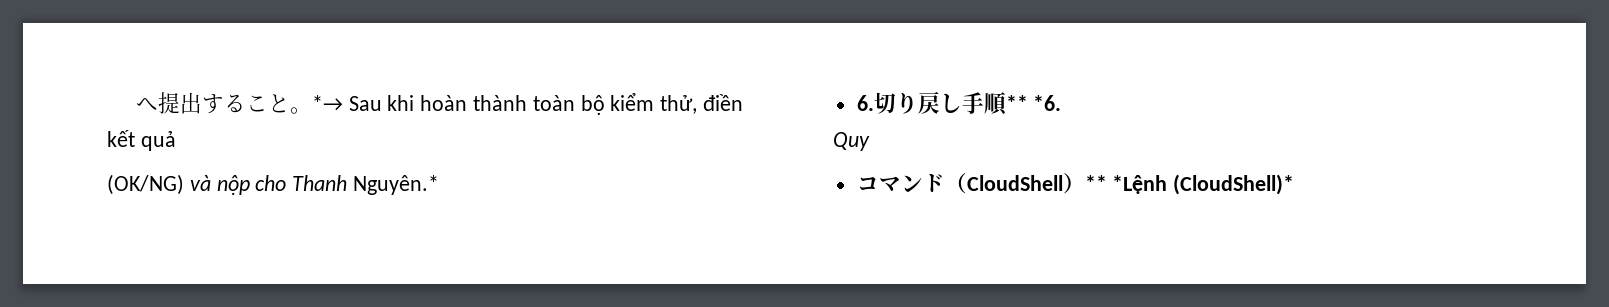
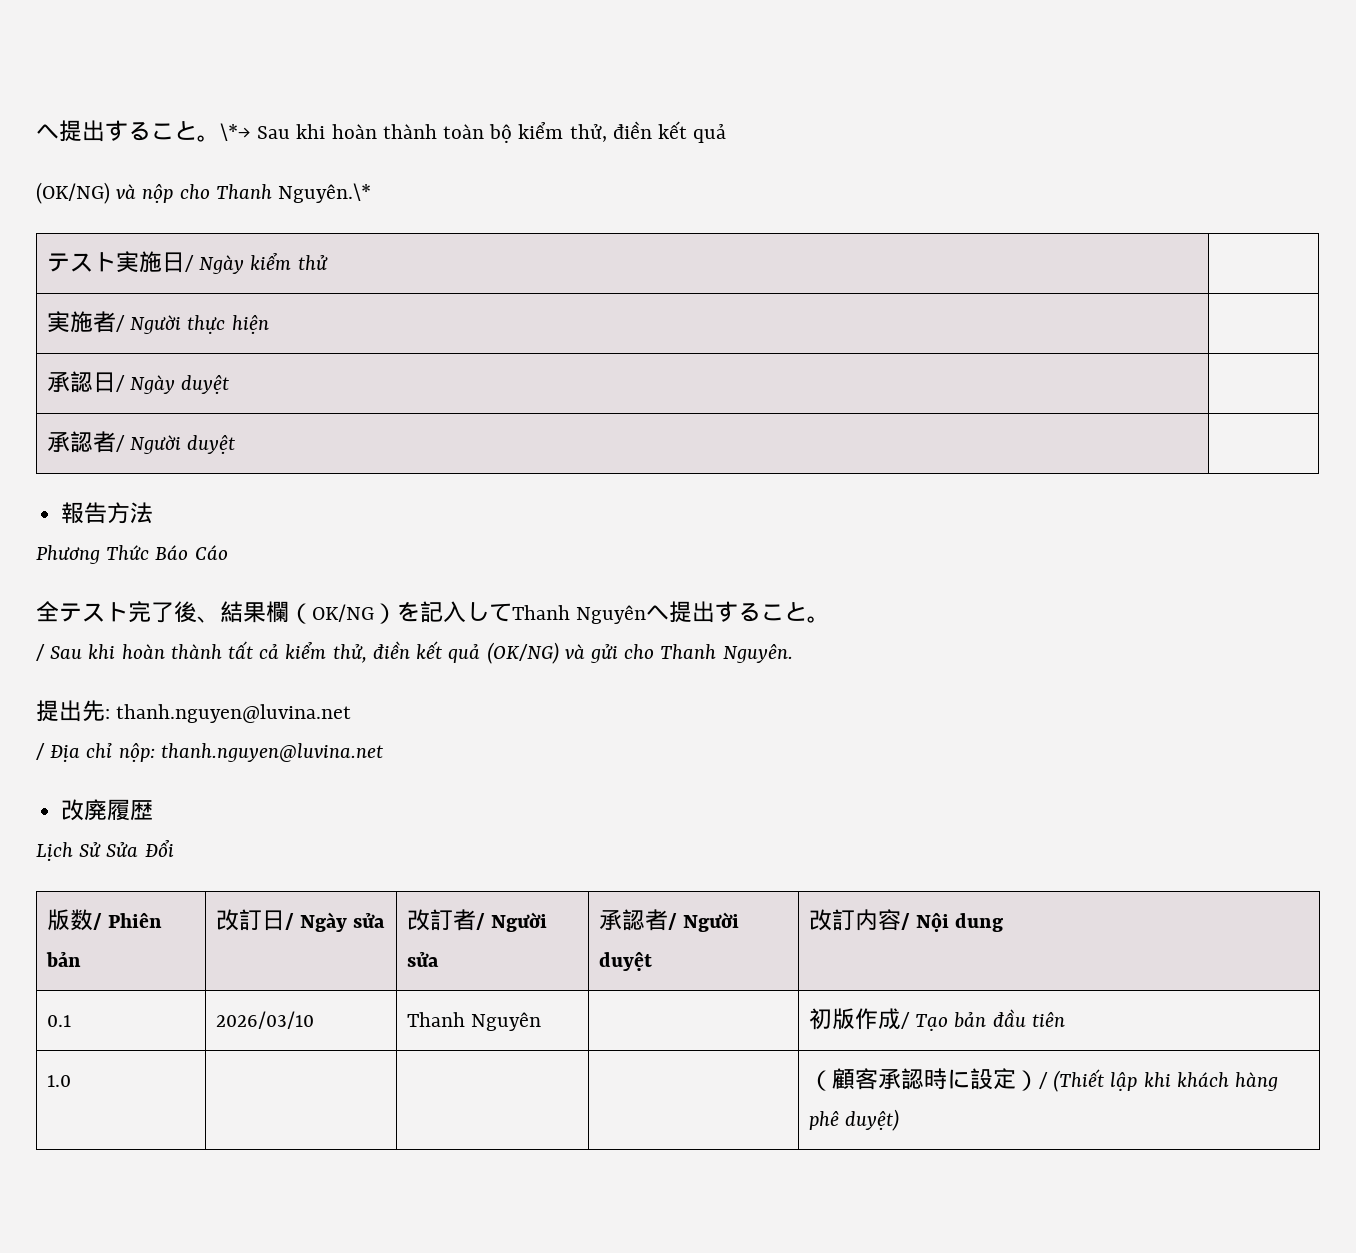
[135,92,343,114] へ提出すること。*→ -> [36,120,251,142] へ提出すること。\*→
[353,175,440,195] [856,91,1062,115] [833,132,870,151] [856,173,1295,195] Nguyên.* // 6.切り戻し手順** *6. // Quy // コマンド（CloudShell）** *Lệnh (CloudShell)* -> [278,183,372,203] [47,251,328,274] [47,311,269,334] [47,371,230,394] [47,431,236,454] [61,502,154,524] [36,545,228,564] [36,601,831,624] [36,641,793,664] [36,700,352,723] [36,743,383,762] [61,799,154,821] [36,840,174,861] [47,909,163,931] [46,951,82,967] [216,909,386,932] [407,909,548,932] [407,951,440,967] [599,909,740,932] [599,951,653,971] [809,909,1004,932] [47,1015,72,1027] [216,1011,315,1029] [407,1012,542,1031] [809,1008,1065,1031] [47,1075,72,1087] [809,1068,1279,1092] [809,1109,900,1131] Nguyên.\* // テスト実施日/ Ngày kiểm thử | // 実施者/ Người thực hiện | // 承認日/ Ngày duyệt | // 承認者/ Người duyệt | // 報告方法 // Phương Thức Báo Cáo // 全テスト完了後、結果欄（OK/NG）を記入してThanh Nguyênへ提出すること。 // / Sau khi hoàn thành tất cả kiểm thử, điền kết quả (OK/NG) và gửi cho Thanh Nguyên. // 提出先: thanh.nguyen@luvina.net // / Địa chỉ nộp: thanh.nguyen@luvina.net // 改廃履歴 // Lịch Sử Sửa Đổi // 版数/ Phiên bản | 改訂日/ Ngày sửa | 改訂者/ Người sửa | 承認者/ Người duyệt | 改訂内容/ Nội dung // 0.1 | 2026/03/10 | Thanh Nguyên | | 初版作成/ Tạo bản đầu tiên // 1.0 | | | | （顧客承認時に設定）/ (Thiết lập khi khách hàng phê duyệt)

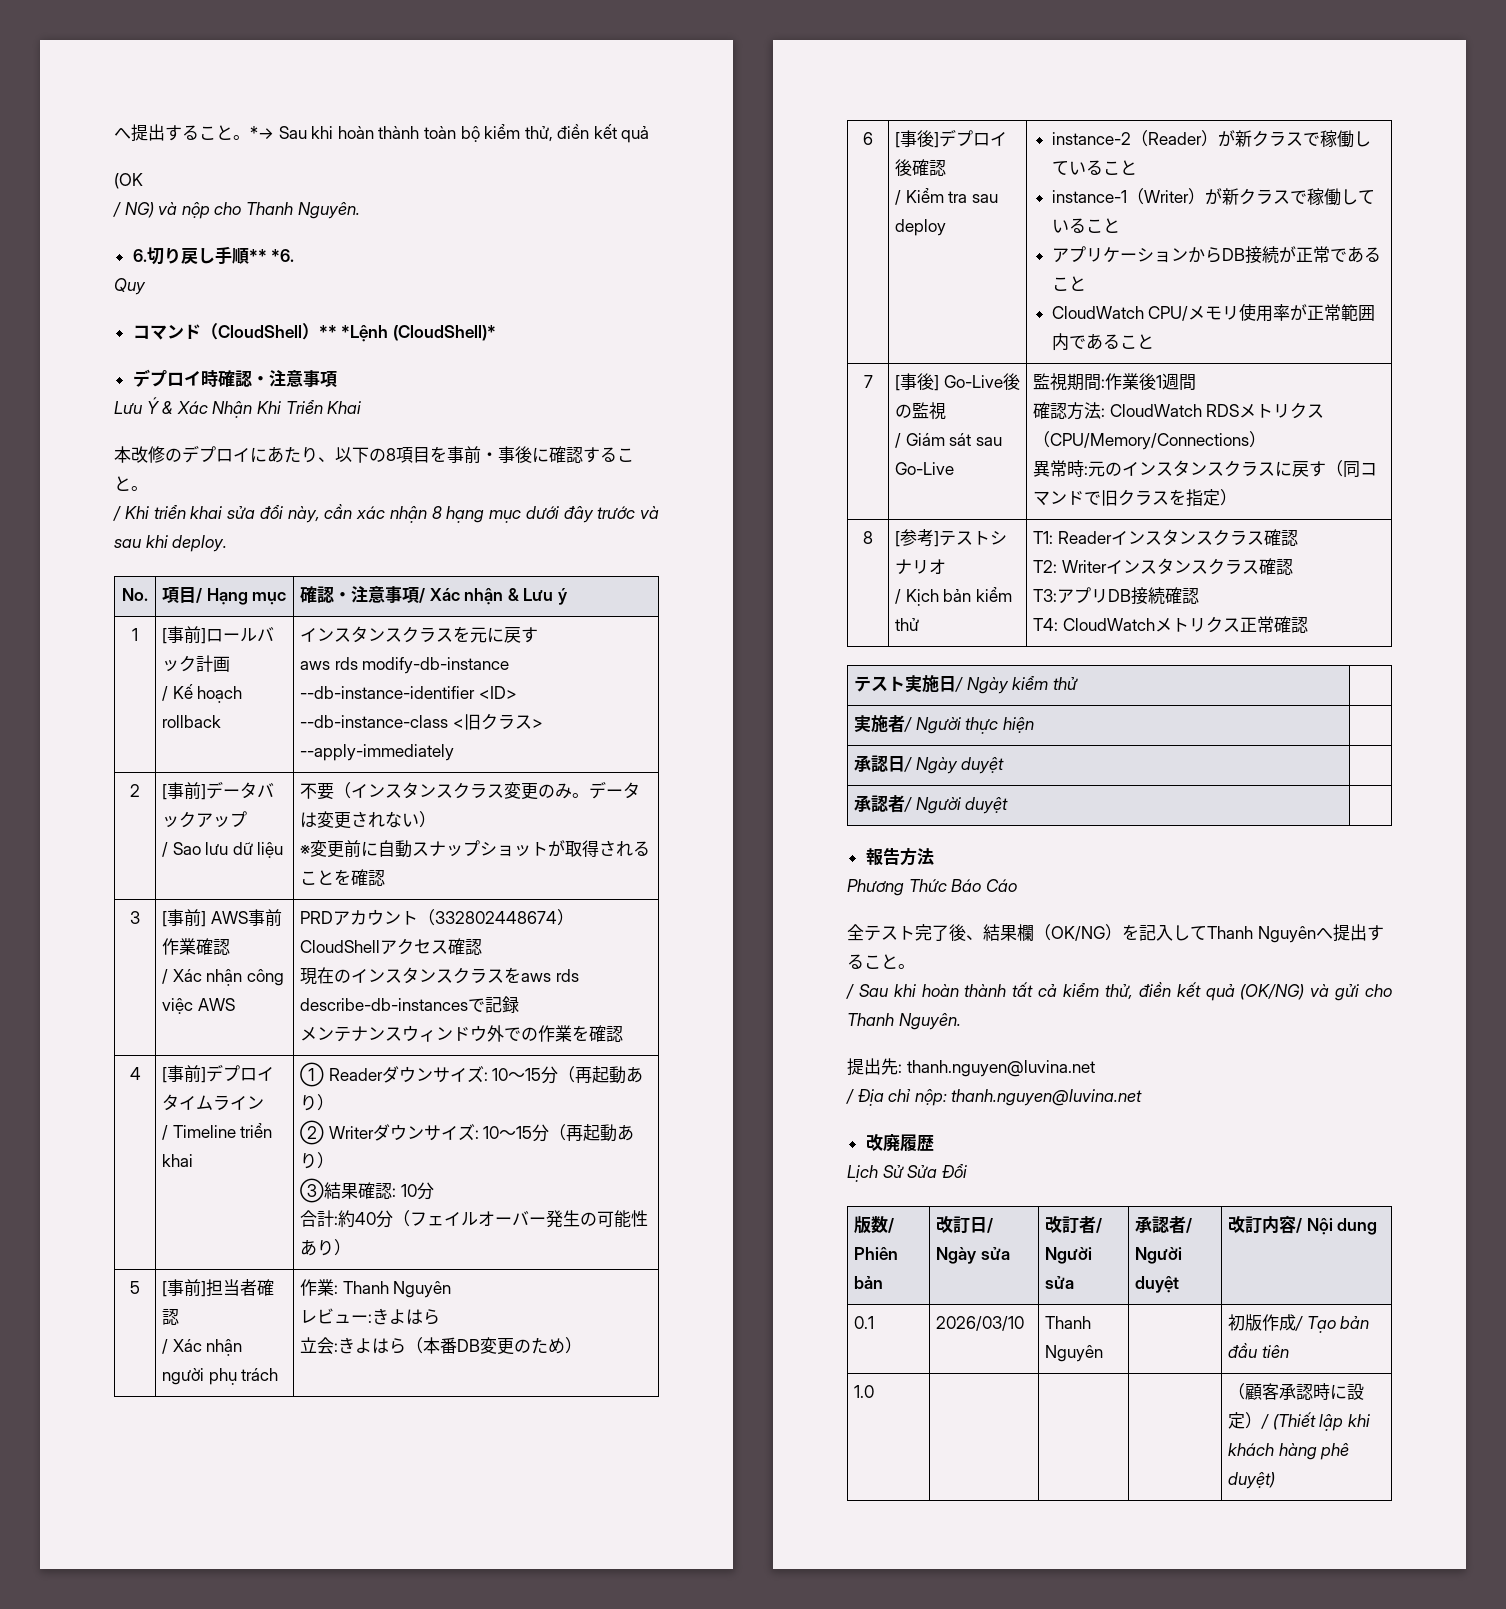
[36,120,251,142] へ提出すること。\*→ -> [114,124,274,142] へ提出すること。*→
[36,182,110,204] (OK/NG) -> [114,173,143,189] [113,202,154,218] (OK // / NG)
[278,183,372,203] Nguyên.\* -> [297,202,360,219] [132,246,295,265] [114,278,146,295] [132,323,496,342] [132,369,337,387] [114,397,362,418] [114,445,634,464] [114,476,148,491] [113,504,659,523] [114,535,228,552] [122,588,148,601] [162,587,287,605] [300,586,569,605] [132,628,138,641] [162,626,275,644] [162,655,231,672] [162,684,243,703] [162,715,222,728] [300,626,539,643] [300,657,510,674] [300,686,517,699] [300,713,543,730] [300,744,455,761] [130,784,140,797] [162,781,275,800] [162,811,248,828] [162,842,284,858] [300,781,641,800] [300,811,437,829] [300,840,651,858] [300,869,386,886] [130,911,140,924] [162,909,282,927] [162,938,231,955] [162,969,284,986] [162,998,235,1014] [300,909,575,926] [300,938,483,955] [300,967,579,985] [300,996,520,1013] [300,1025,624,1042] [129,1067,141,1080] [162,1064,275,1083] [162,1094,265,1111] [162,1123,273,1140] [162,1154,194,1167] [300,1062,644,1087] [300,1094,335,1111] [300,1120,635,1145] [300,1152,335,1169] [300,1178,434,1203] [300,1210,649,1228] [300,1239,352,1256] [130,1281,140,1294] [162,1279,275,1297] [162,1308,180,1325] [162,1339,243,1356] [162,1368,279,1385] [300,1279,452,1298] [300,1308,441,1325] [300,1337,583,1355] [863,132,873,145] [895,129,1008,148] [895,159,947,176] [895,188,998,205] [895,219,947,236] [1051,130,1371,148] [1051,160,1137,175] [1051,188,1375,206] [1051,218,1120,233] [1051,246,1381,264] [1051,276,1086,291] [1051,303,1376,322] [1051,333,1154,351] [863,375,873,388] [895,373,1020,391] [895,402,947,420] [895,433,1002,448] [895,462,955,475] [1033,373,1197,391] [1033,402,1325,420] [1033,431,1267,450] [1033,460,1378,478] [1033,489,1238,507] [863,531,873,544] [895,529,1008,547] [895,559,947,575] [895,587,1012,606] [895,618,920,631] [1033,529,1298,546] [1033,558,1293,575] [1033,587,1200,605] [1033,616,1308,633] Nguyên. // 6.切り戻し手順** *6. // Quy // コマンド（CloudShell）** *Lệnh (CloudShell)* // デプロイ時確認・注意事項 // Lưu Ý & Xác Nhận Khi Triển Khai // 本改修のデプロイにあたり、以下の8項目を事前・事後に確認すること。 // / Khi triển khai sửa đổi này, cần xác nhận 8 hạng mục dưới đây trước và sau khi deploy. // No. | 項目/ Hạng mục | 確認・注意事項/ Xác nhận & Lưu ý // 1 | [事前]ロールバック計画 // / Kế hoạch rollback | インスタンスクラスを元に戻す // aws rds modify-db-instance --db-instance-identifier <ID> --db-instance-class <旧クラス> --apply-immediately // 2 | [事前]データバックアップ // / Sao lưu dữ liệu | 不要（インスタンスクラス変更のみ。データは変更されない） // ※変更前に自動スナップショットが取得されることを確認 // 3 | [事前] AWS事前作業確認 // / Xác nhận công việc AWS | PRDアカウント（332802448674）CloudShellアクセス確認 // 現在のインスタンスクラスをaws rds describe-db-instancesで記録 // メンテナンスウィンドウ外での作業を確認 // 4 | [事前]デプロイタイムライン // / Timeline triển khai | ① Readerダウンサイズ: 10〜15分（再起動あり） // ② Writerダウンサイズ: 10〜15分（再起動あり） // ③結果確認: 10分 // 合計:約40分（フェイルオーバー発生の可能性あり） // 5 | [事前]担当者確認 // / Xác nhận người phụ trách | 作業: Thanh Nguyên // レビュー:きよはら // 立会:きよはら（本番DB変更のため） // 6 | [事後]デプロイ後確認 // / Kiểm tra sau deploy | instance-2（Reader）が新クラスで稼働していること // instance-1（Writer）が新クラスで稼働していること // アプリケーションからDB接続が正常であること // CloudWatch CPU/メモリ使用率が正常範囲内であること // 7 | [事後] Go-Live後の監視 // / Giám sát sau Go-Live | 監視期間:作業後1週間 // 確認方法: CloudWatch RDSメトリクス（CPU/Memory/Connections） // 異常時:元のインスタンスクラスに戻す（同コマンドで旧クラスを指定） // 8 | [参考]テストシナリオ // / Kịch bản kiểm thử | T1: Readerインスタンスクラス確認 // T2: Writerインスタンスクラス確認 // T3:アプリDB接続確認 // T4: CloudWatchメトリクス正常確認

